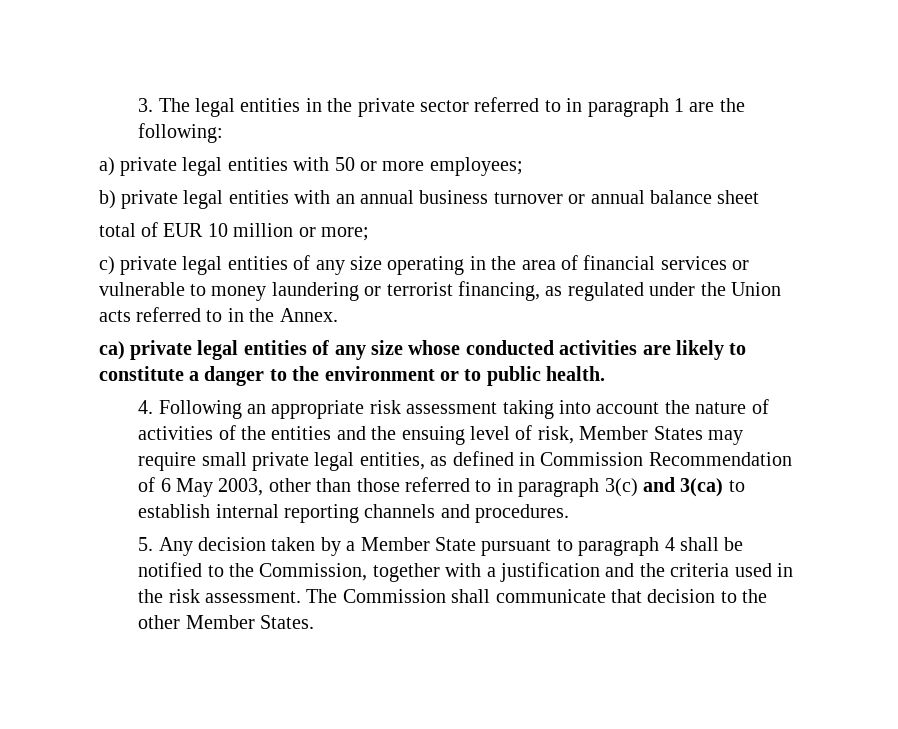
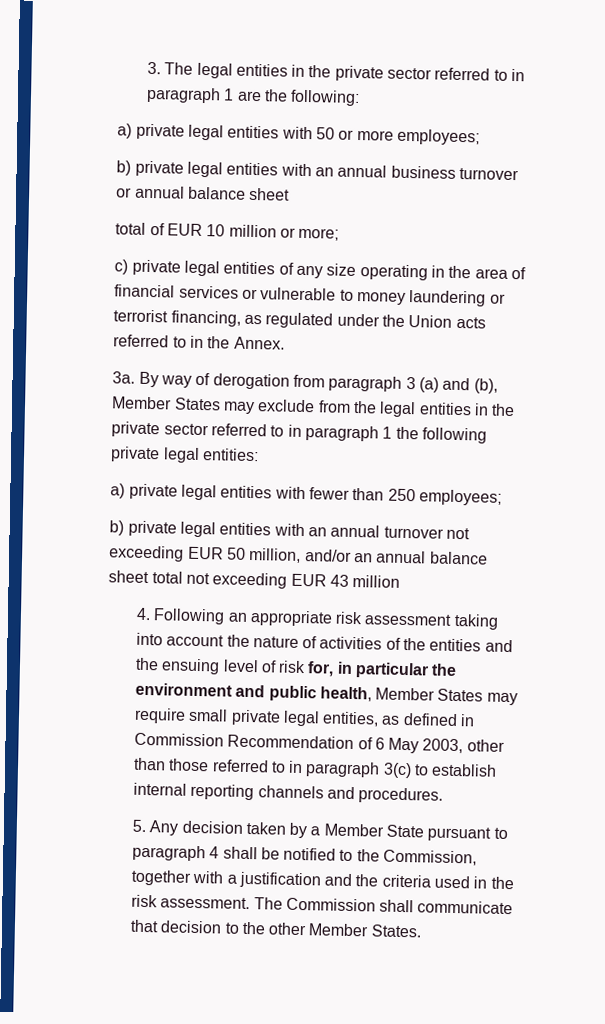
[98,340,747,360] [98,366,606,386] ca) private legal entities of any size whose conducted activities are likely to constitute a danger to the environment or to public health. -> [112,371,498,394] [111,396,516,418] [111,421,487,444] [110,446,260,463] [110,483,502,506] [109,520,470,540] [109,545,488,565] [108,570,401,589] 3a. By way of derogation from paragraph 3 (a) and (b), Member States may exclude from the legal entities in the private sector referred to in paragraph 1 the following private legal entities: // a) private legal entities with fewer than 250 employees; // b) private legal entities with an annual turnover not exceeding EUR 50 million, and/or an annual balance sheet total not exceeding EUR 43 million
[537,426,574,444] risk, -> [278,660,458,679] [134,682,372,702] risk for, in particular the environment and public health,
[643,477,724,497] and 3(ca) -> (412, 770) none

